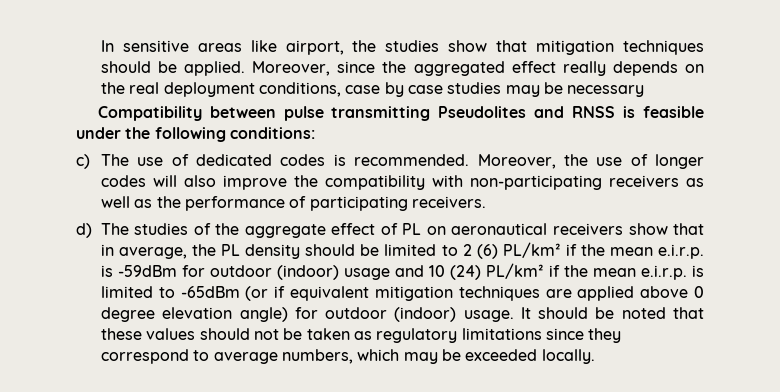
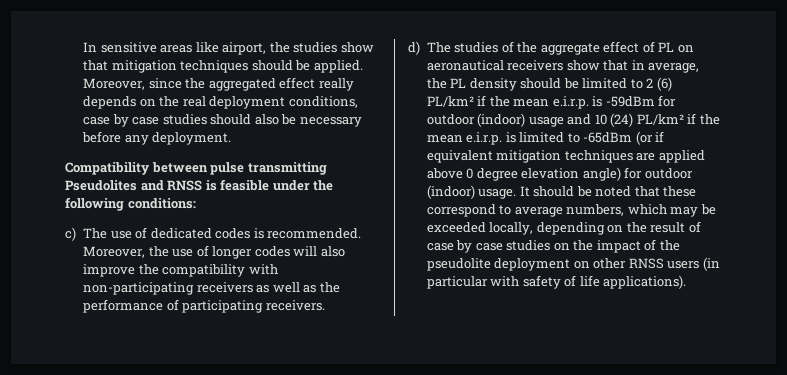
[505,85,540,97] may -> [210,114,279,125] should also
(645, 91) none -> [82,131,232,145] before any deployment.
[146,328,622,343] values should not be taken as regulatory limitations since they -> (697, 191) none
[541,349,595,364] locally. -> [489,221,701,235] [426,239,680,253] [426,257,720,271] [426,275,687,289] locally, depending on the result of case by case studies on the impact of the pseudolite deployment on other RNSS users (in particular with safety of life applications).

